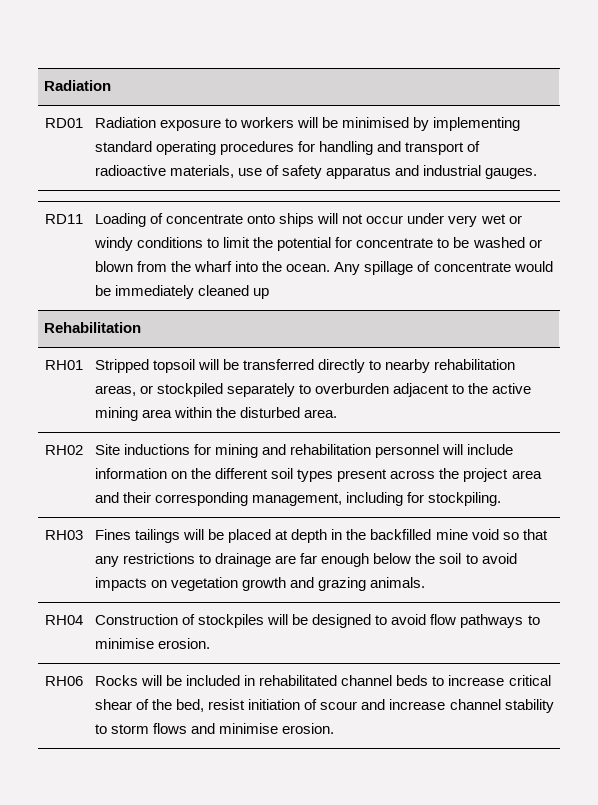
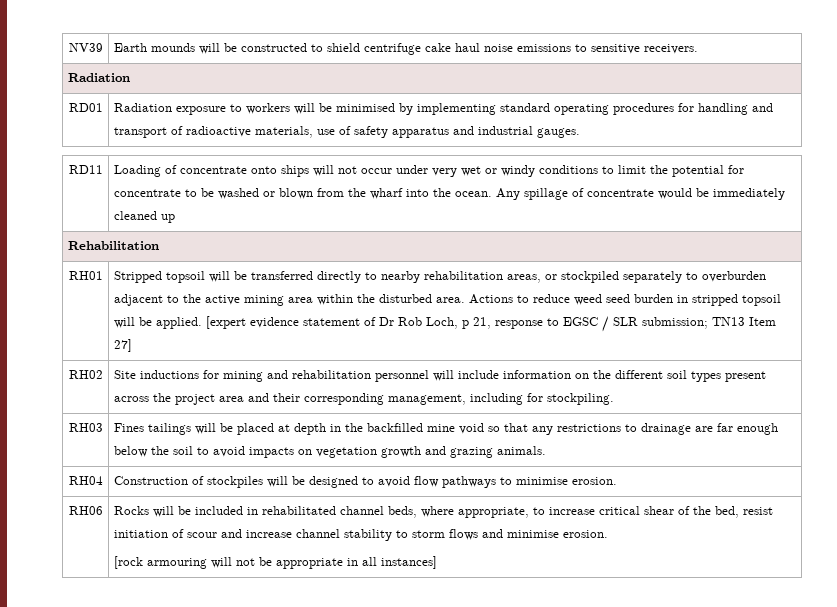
(44, 85) none -> [68,43,103,52] [113,43,698,55] NV39 | Earth mounds will be constructed to shield centrifuge cake haul noise emissions to sensitive receivers. //
(338, 413) none -> [468,294,781,306] [113,316,776,332] [113,339,132,352] Actions to reduce weed seed burden in stripped topsoil will be applied. [expert evidence statement of Dr Rob Loch, p 21, response to EGSC / SLR submission; TN13 Item 27]
[396,675,429,686] beds -> [387,506,529,518] beds, where appropriate,
(335, 728) none -> [113,556,437,569] // [rock armouring will not be appropriate in all instances]

